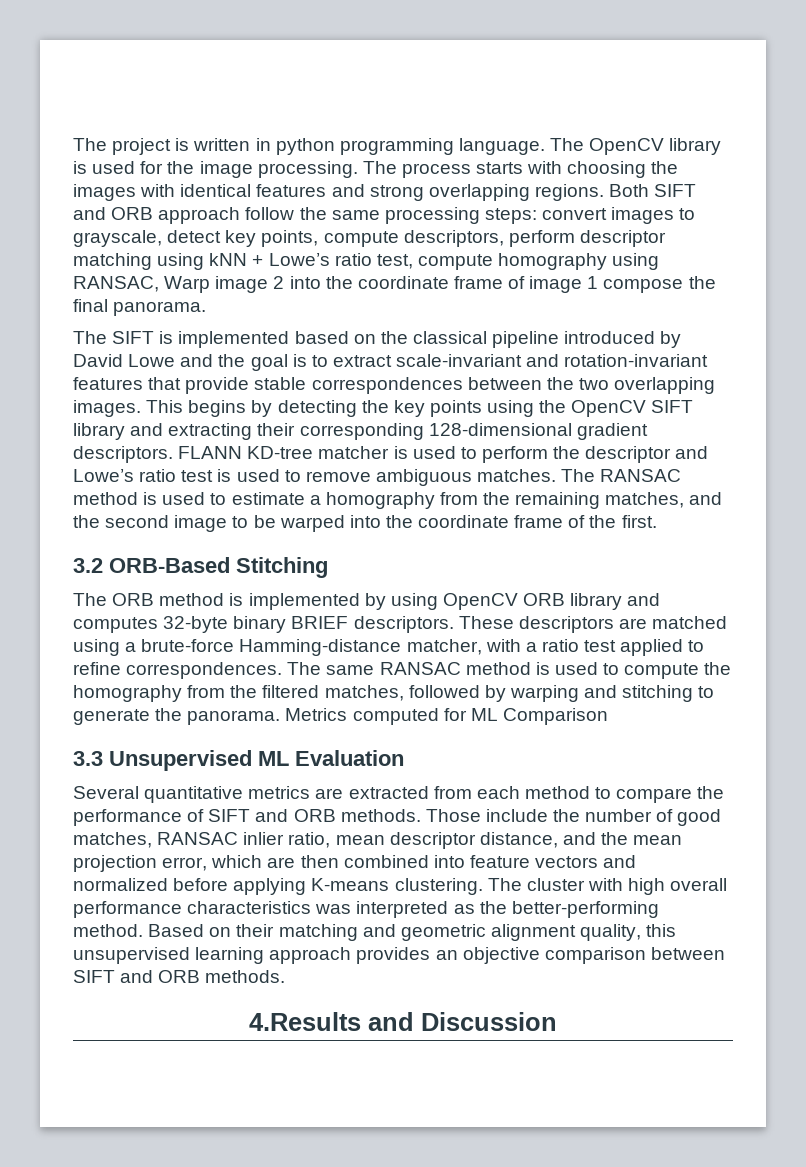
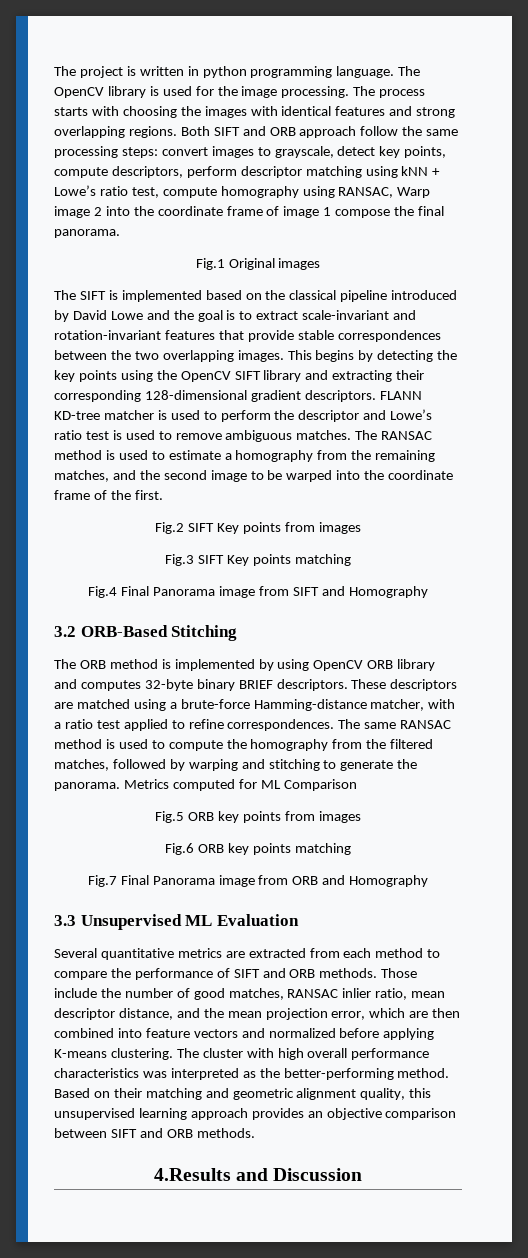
(207, 308) none -> [195,258,321,270] // Fig.1 Original images
(657, 521) none -> [155,522,361,534] [165,554,351,566] [88,586,428,598] // Fig.2 SIFT Key points from images // Fig.3 SIFT Key points matching // Fig.4 Final Panorama image from SIFT and Homography
(608, 716) none -> [155,811,361,823] [165,843,351,855] [87,875,429,887] // Fig.5 ORB key points from images // Fig.6 ORB key points matching // Fig.7 Final Panorama image from ORB and Homography

